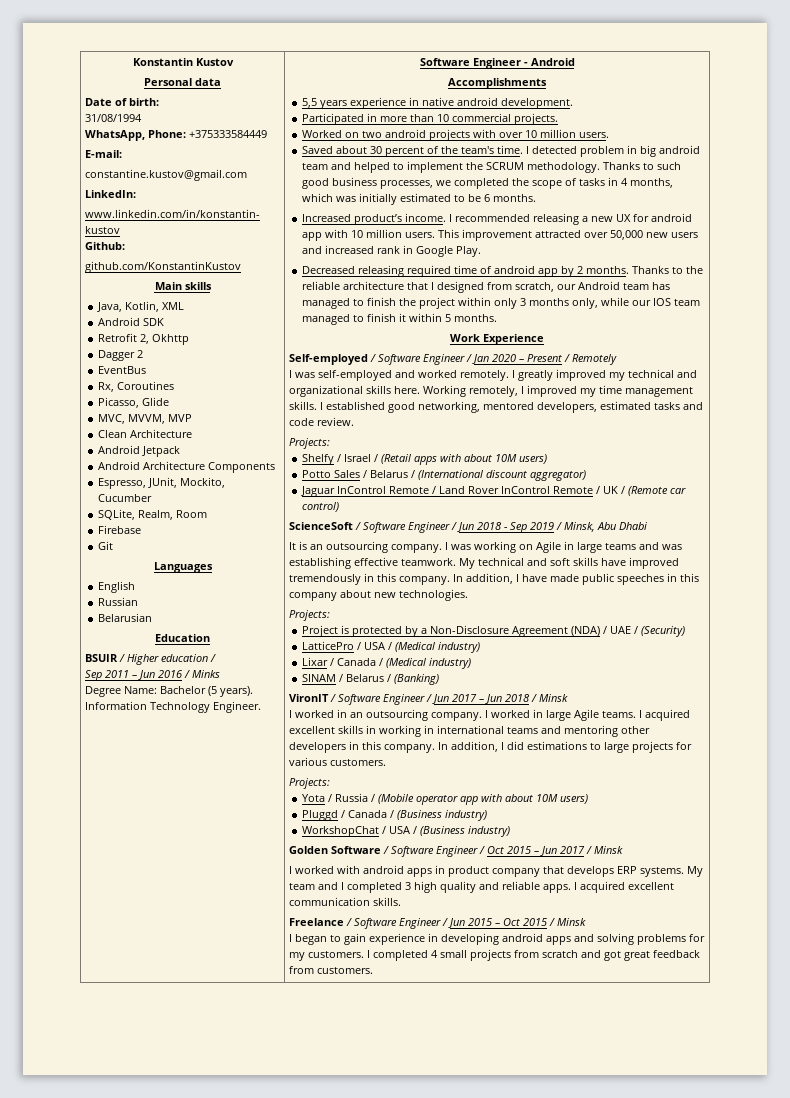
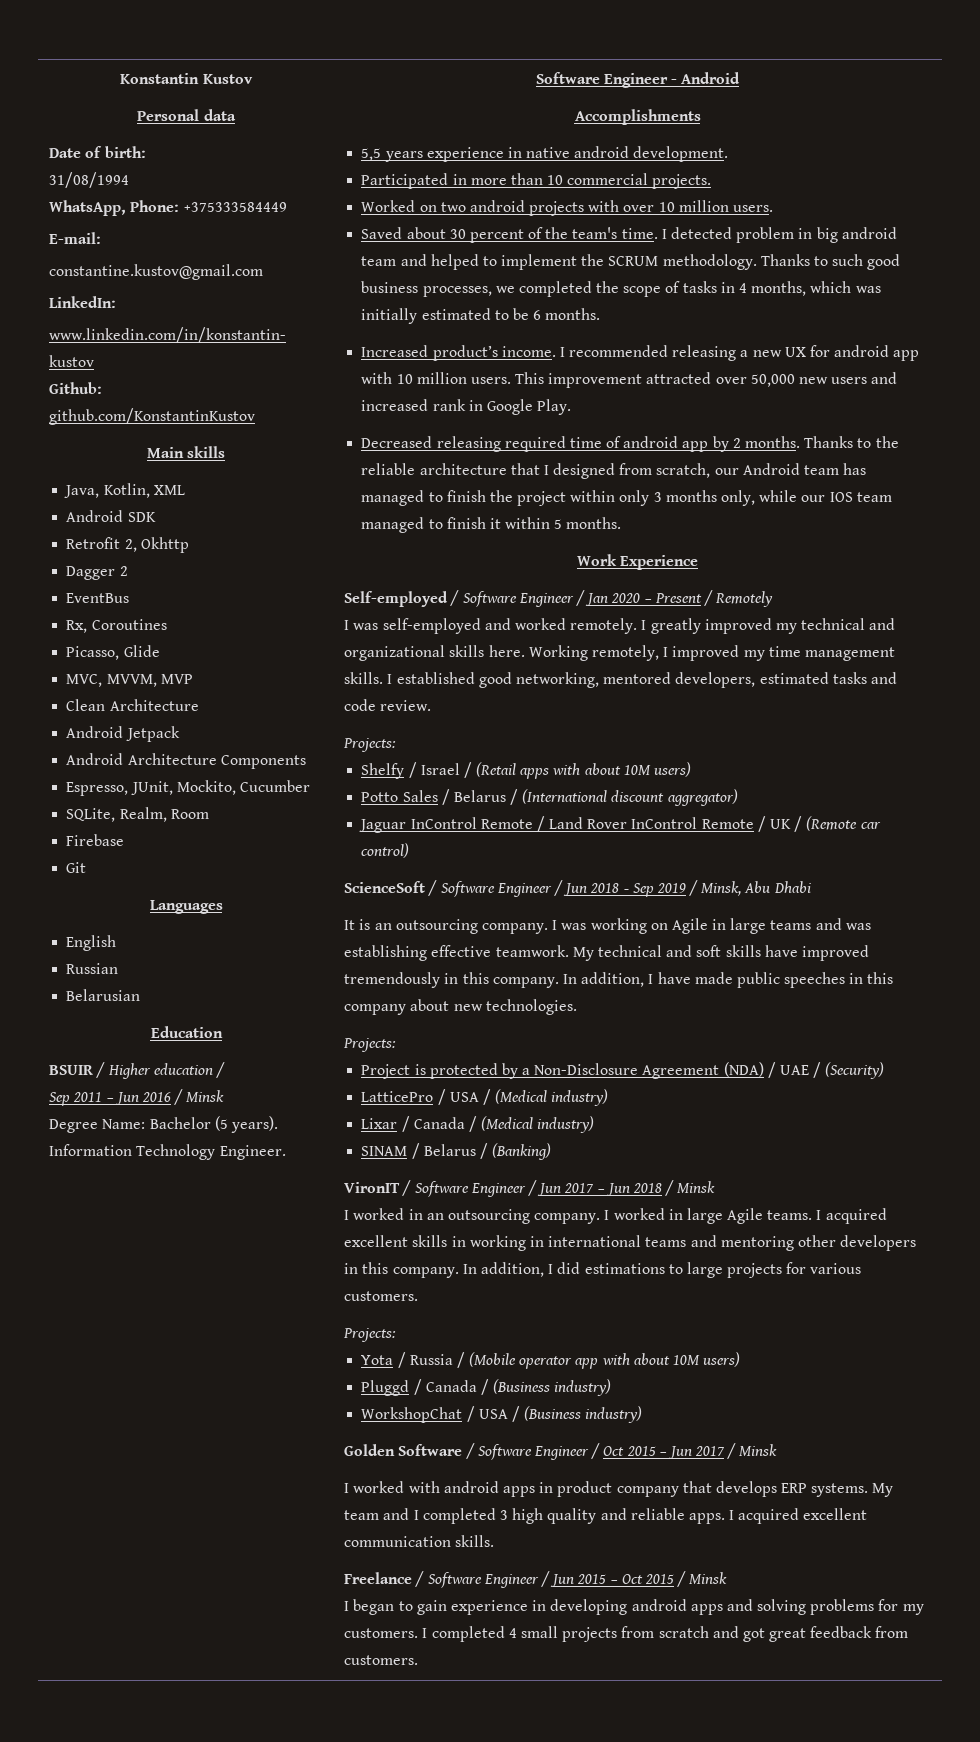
[192,670,221,678] Minks -> [186,1090,225,1102] Minsk

